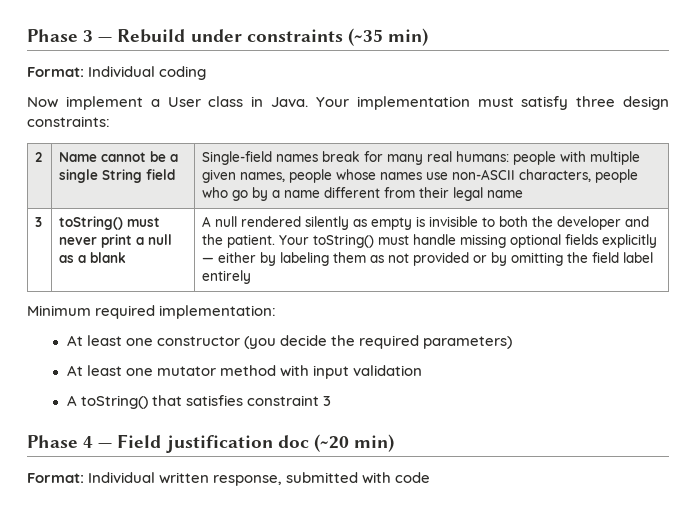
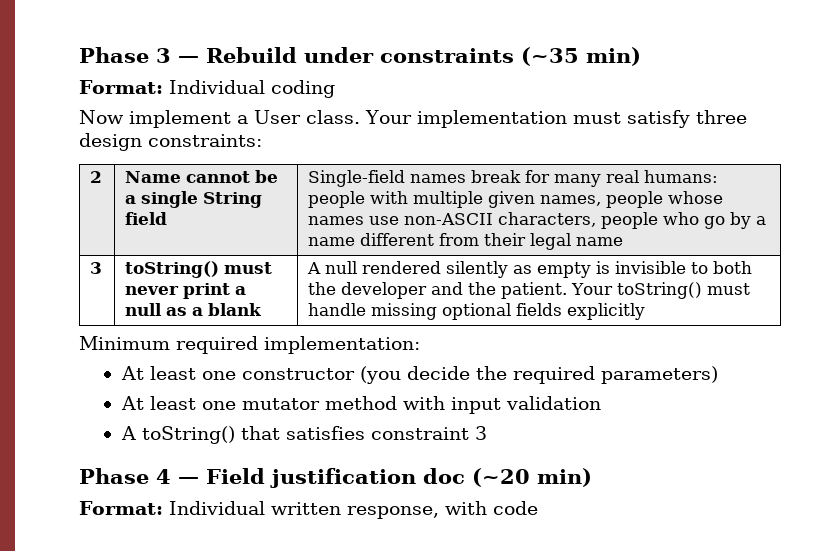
[208,96,308,107] class in Java. -> [306,110,360,124] class.
[202,252,654,266] [202,270,252,284] — either by labeling them as not provided or by omitting the field label entirely -> (646, 311) none
[286,472,359,483] submitted -> (439, 512) none

